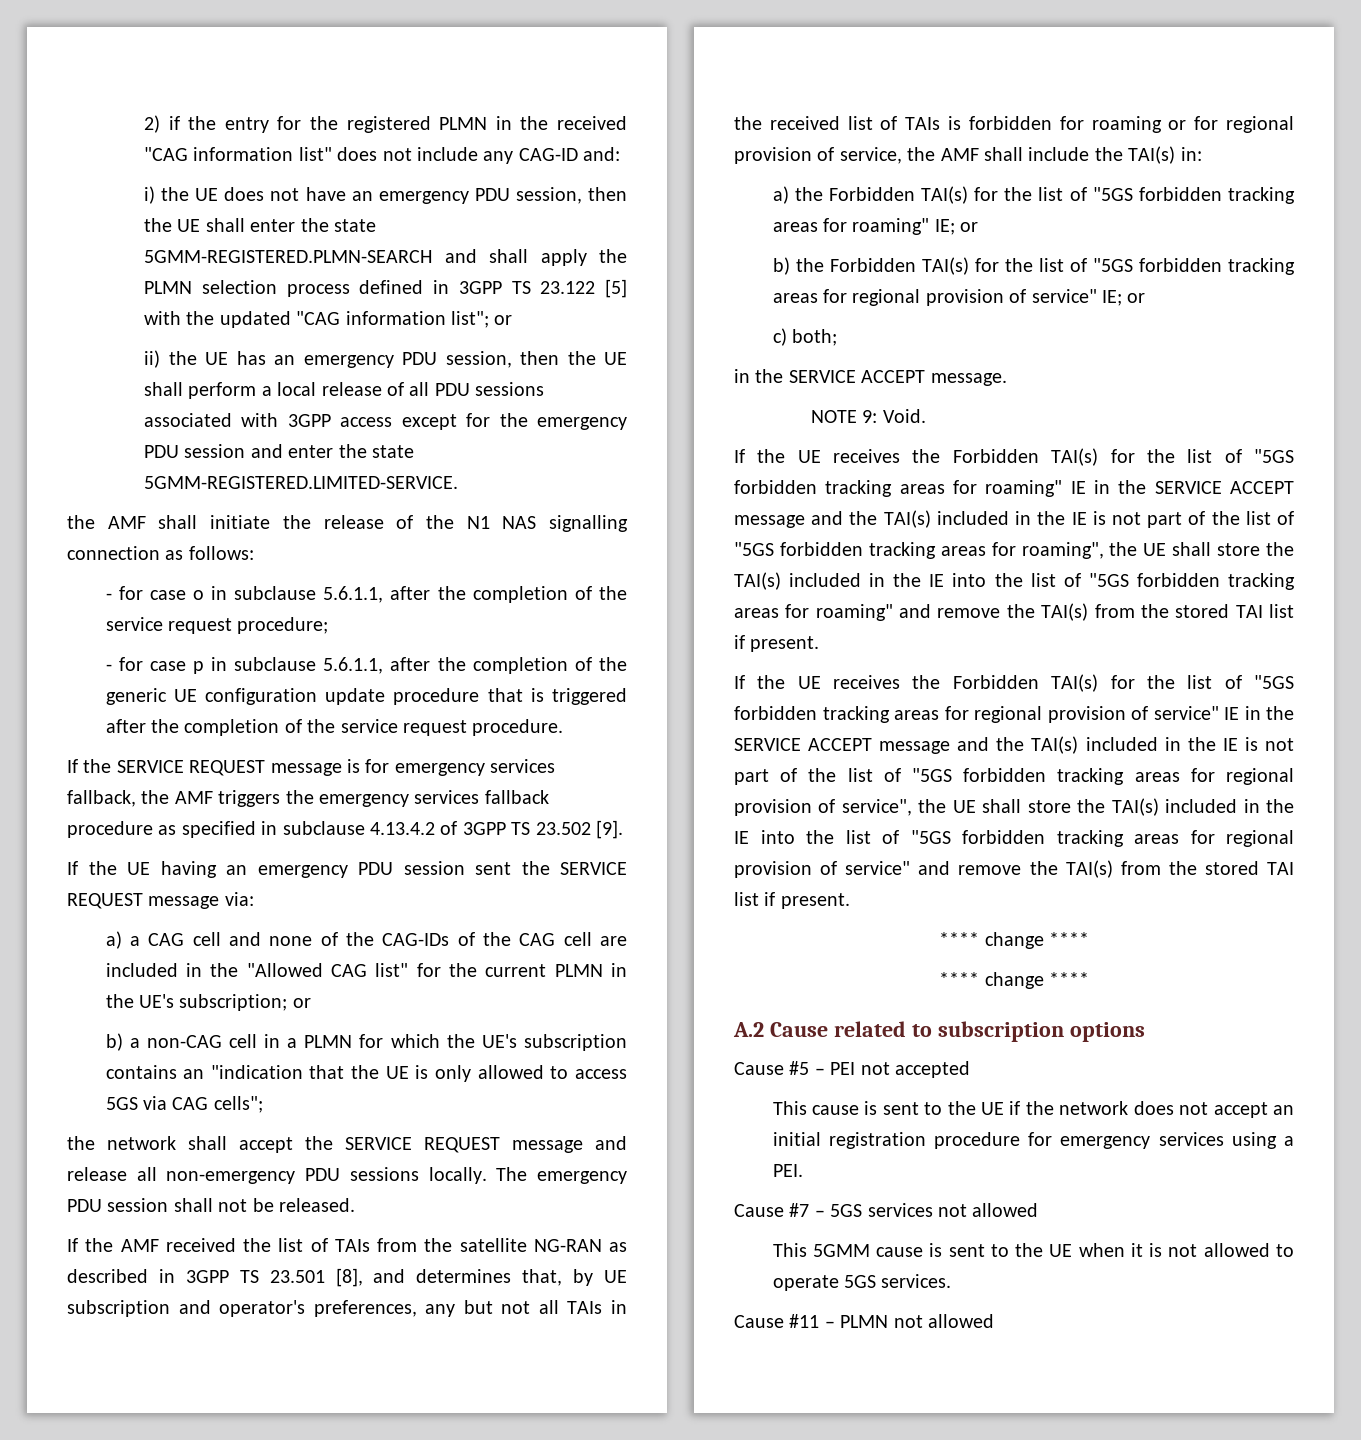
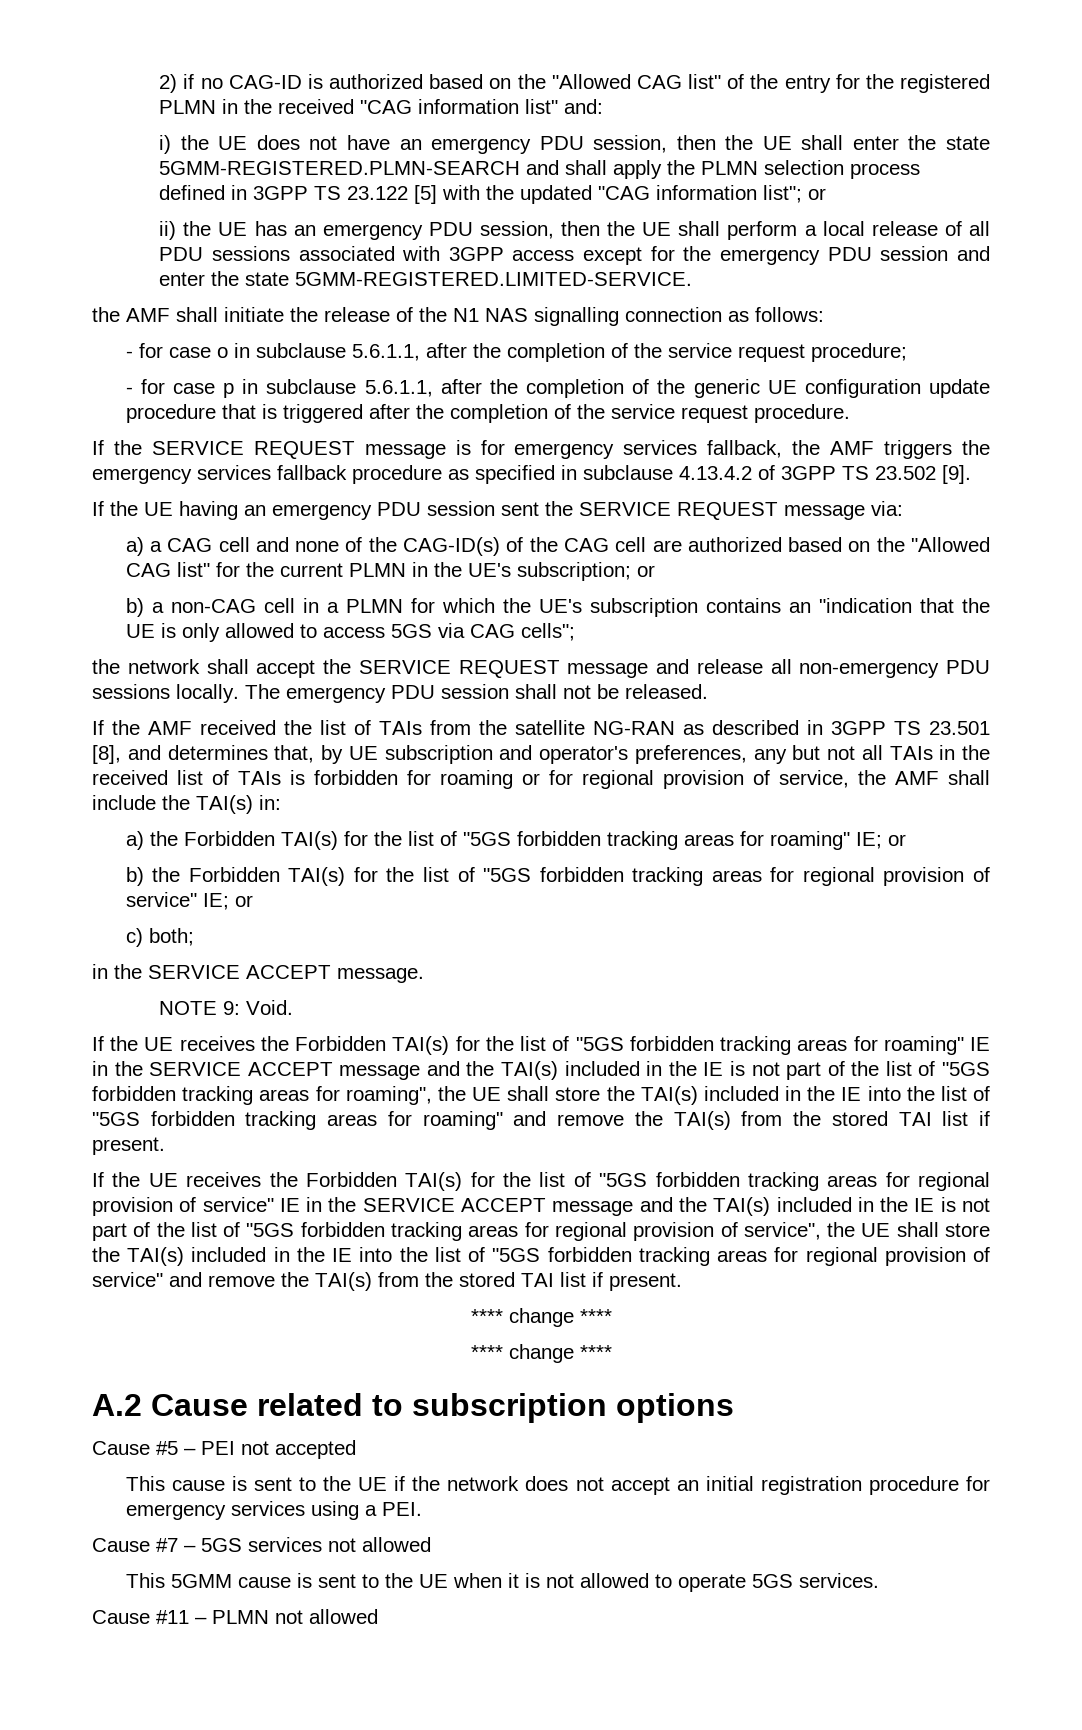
(180, 123) none -> [200,74,745,89] no CAG-ID is authorized based on the "Allowed CAG list" of
[337,147,578,164] does not include any CAG-ID -> (559, 106) none
[382,933,450,946] CAG-IDs -> [403,537,501,556] CAG-ID(s)
[105,963,202,977] included in -> [687,537,871,552] authorized based on

